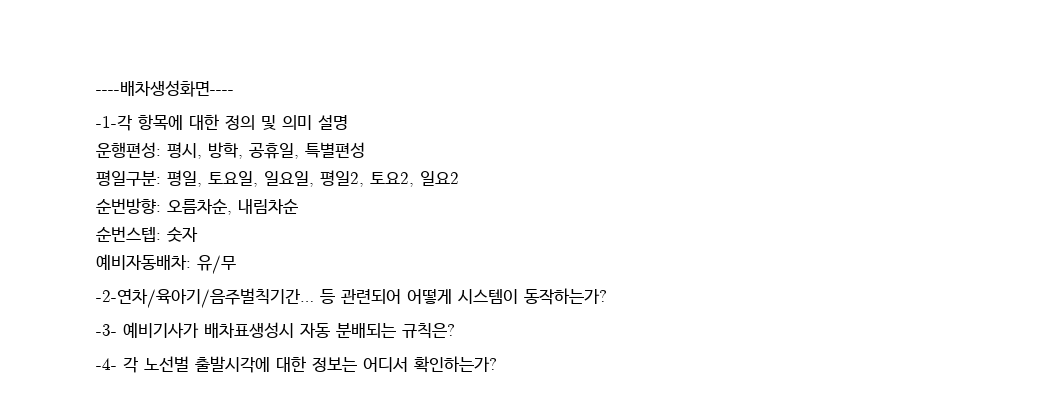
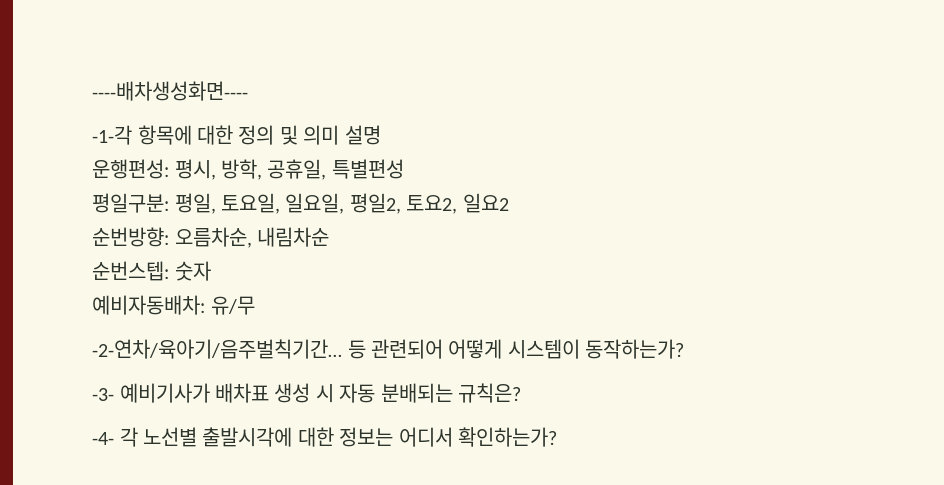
[204,322,295,338] 배차표생성시 -> [215,383,334,403] 배차표 생성 시
[144,356,190,372] 노선벌 -> [143,427,198,447] 노선별

